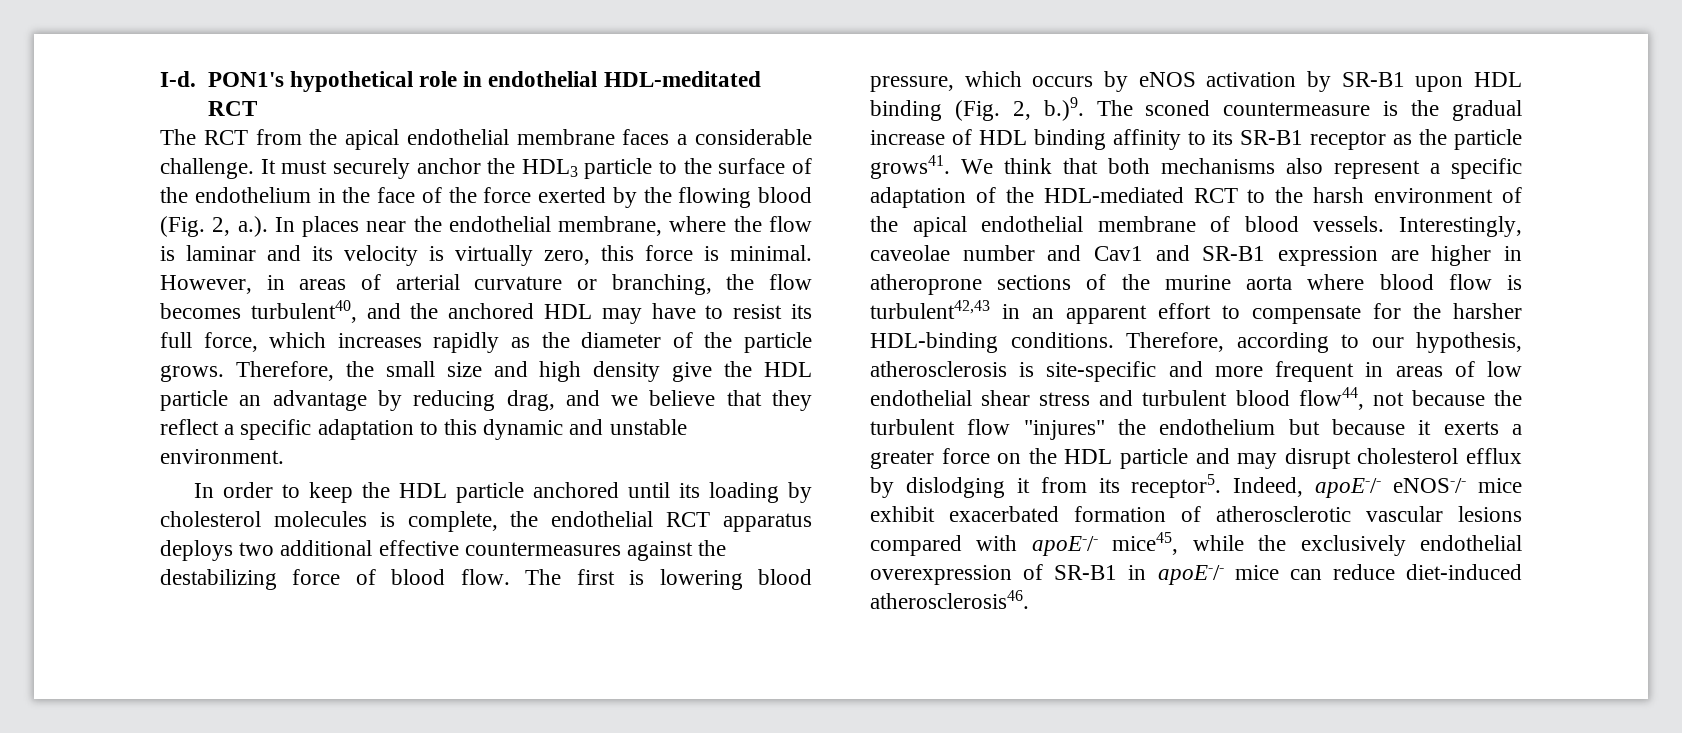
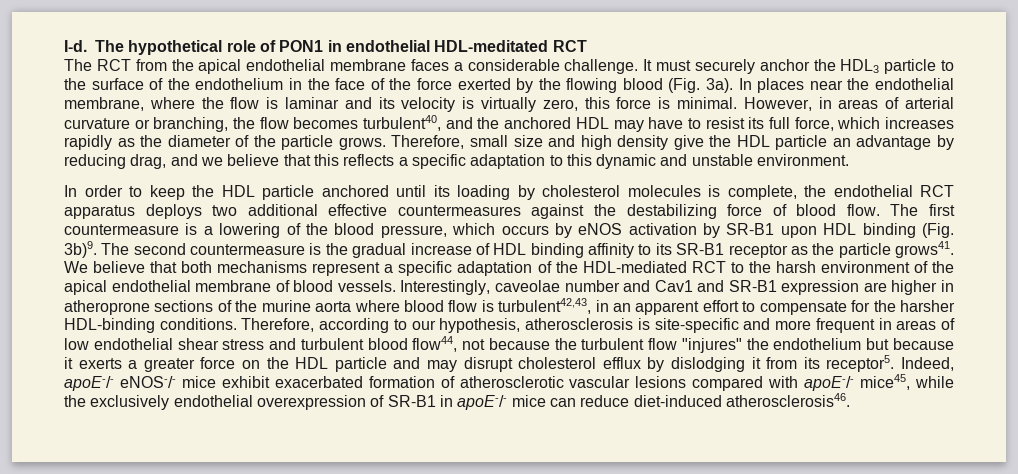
[207,72,284,87] PON1's -> [95,40,124,52] The
(457, 79) none -> [259,40,324,52] of PON1
[212,216,268,237] 2, a.). -> [706,78,734,93] 3a).
[345,361,374,377] the -> (465, 142) none
[772,390,812,411] [160,419,219,435] they reflect -> [313,154,395,166] this reflects
[629,569,743,590] is lowering -> [64,223,328,238] countermeasure is a lowering of the
[1012,97,1211,121] 2, b.)9. The sconed -> [64,241,186,258] 3b)9. The second
[1004,158,1052,174] think -> [93,261,146,273] believe
[1286,158,1323,174] also -> (308, 267) none
[870,300,990,319] turbulent42,43 -> [498,298,592,314] turbulent42,43,

